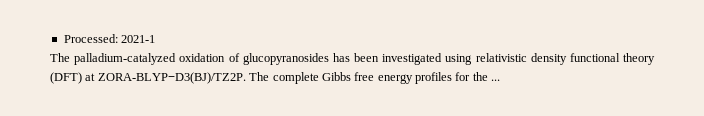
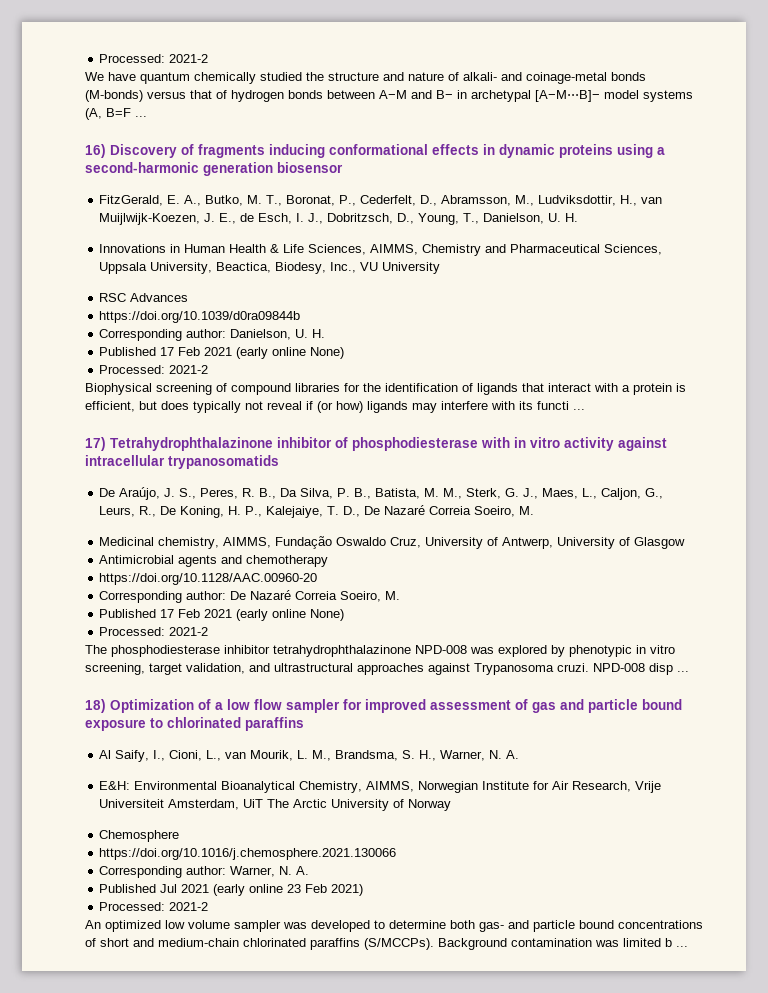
[63,34,156,43] [50,53,655,65] [50,72,488,84] Processed: 2021-1 // The palladium-catalyzed oxidation of glucopyranosides has been investigated using relativistic density functional theory (DFT) at ZORA-BLYP−D3(BJ)/TZ2P. The complete Gibbs free energy profiles for the -> [99,54,209,63] [85,72,646,84] [85,90,693,102] [85,108,147,120] [85,144,665,158] [85,162,343,176] [99,195,663,206] [99,213,579,225] [99,244,663,256] [99,262,441,274] [99,293,189,302] [99,311,301,323] [99,329,326,341] [99,347,345,359] [99,365,209,374] [85,383,686,395] [85,401,585,413] [85,437,667,451] [85,455,279,469] [99,487,664,500] [99,505,535,518] [99,536,686,549] [99,555,329,567] [99,573,318,585] [99,590,401,603] [99,609,345,621] [99,627,209,636] [85,645,675,657] [85,663,689,675] [85,699,682,713] [85,717,304,731] [99,750,520,762] [99,781,662,793] [99,799,452,811] [99,830,180,842] [99,848,397,860] [99,866,310,878] [99,884,364,896] [99,902,209,911] [85,920,703,932] [85,938,672,950] Processed: 2021-2 // We have quantum chemically studied the structure and nature of alkali- and coinage-metal bonds (M-bonds) versus that of hydrogen bonds between A−M and B− in archetypal [A−M⋅⋅⋅B]− model systems (A, B=F ... // 16) Discovery of fragments inducing conformational effects in dynamic proteins using a second-harmonic generation biosensor // FitzGerald, E. A., Butko, M. T., Boronat, P., Cederfelt, D., Abramsson, M., Ludviksdottir, H., van Muijlwijk-Koezen, J. E., de Esch, I. J., Dobritzsch, D., Young, T., Danielson, U. H. // Innovations in Human Health & Life Sciences, AIMMS, Chemistry and Pharmaceutical Sciences, Uppsala University, Beactica, Biodesy, Inc., VU University // RSC Advances // https://doi.org/10.1039/d0ra09844b // Corresponding author: Danielson, U. H. // Published 17 Feb 2021 (early online None) // Processed: 2021-2 // Biophysical screening of compound libraries for the identification of ligands that interact with a protein is efficient, but does typically not reveal if (or how) ligands may interfere with its functi ... // 17) Tetrahydrophthalazinone inhibitor of phosphodiesterase with in vitro activity against intracellular trypanosomatids // De Araújo, J. S., Peres, R. B., Da Silva, P. B., Batista, M. M., Sterk, G. J., Maes, L., Caljon, G., Leurs, R., De Koning, H. P., Kalejaiye, T. D., De Nazaré Correia Soeiro, M. // Medicinal chemistry, AIMMS, Fundação Oswaldo Cruz, University of Antwerp, University of Glasgow // Antimicrobial agents and chemotherapy // https://doi.org/10.1128/AAC.00960-20 // Corresponding author: De Nazaré Correia Soeiro, M. // Published 17 Feb 2021 (early online None) // Processed: 2021-2 // The phosphodiesterase inhibitor tetrahydrophthalazinone NPD-008 was explored by phenotypic in vitro screening, target validation, and ultrastructural approaches against Trypanosoma cruzi. NPD-008 disp ... // 18) Optimization of a low flow sampler for improved assessment of gas and particle bound exposure to chlorinated paraffins // Al Saify, I., Cioni, L., van Mourik, L. M., Brandsma, S. H., Warner, N. A. // E&H: Environmental Bioanalytical Chemistry, AIMMS, Norwegian Institute for Air Research, Vrije Universiteit Amsterdam, UiT The Arctic University of Norway // Chemosphere // https://doi.org/10.1016/j.chemosphere.2021.130066 // Corresponding author: Warner, N. A. // Published Jul 2021 (early online 23 Feb 2021) // Processed: 2021-2 // An optimized low volume sampler was developed to determine both gas- and particle bound concentrations of short and medium-chain chlorinated paraffins (S/MCCPs). Background contamination was limited b

